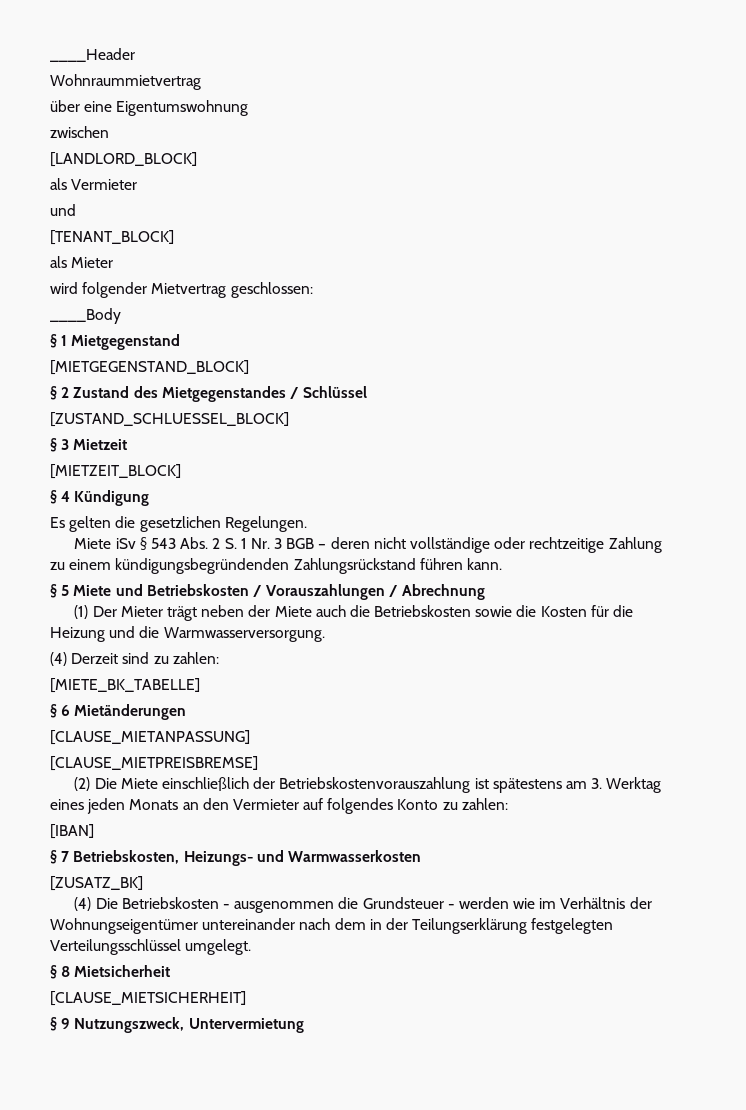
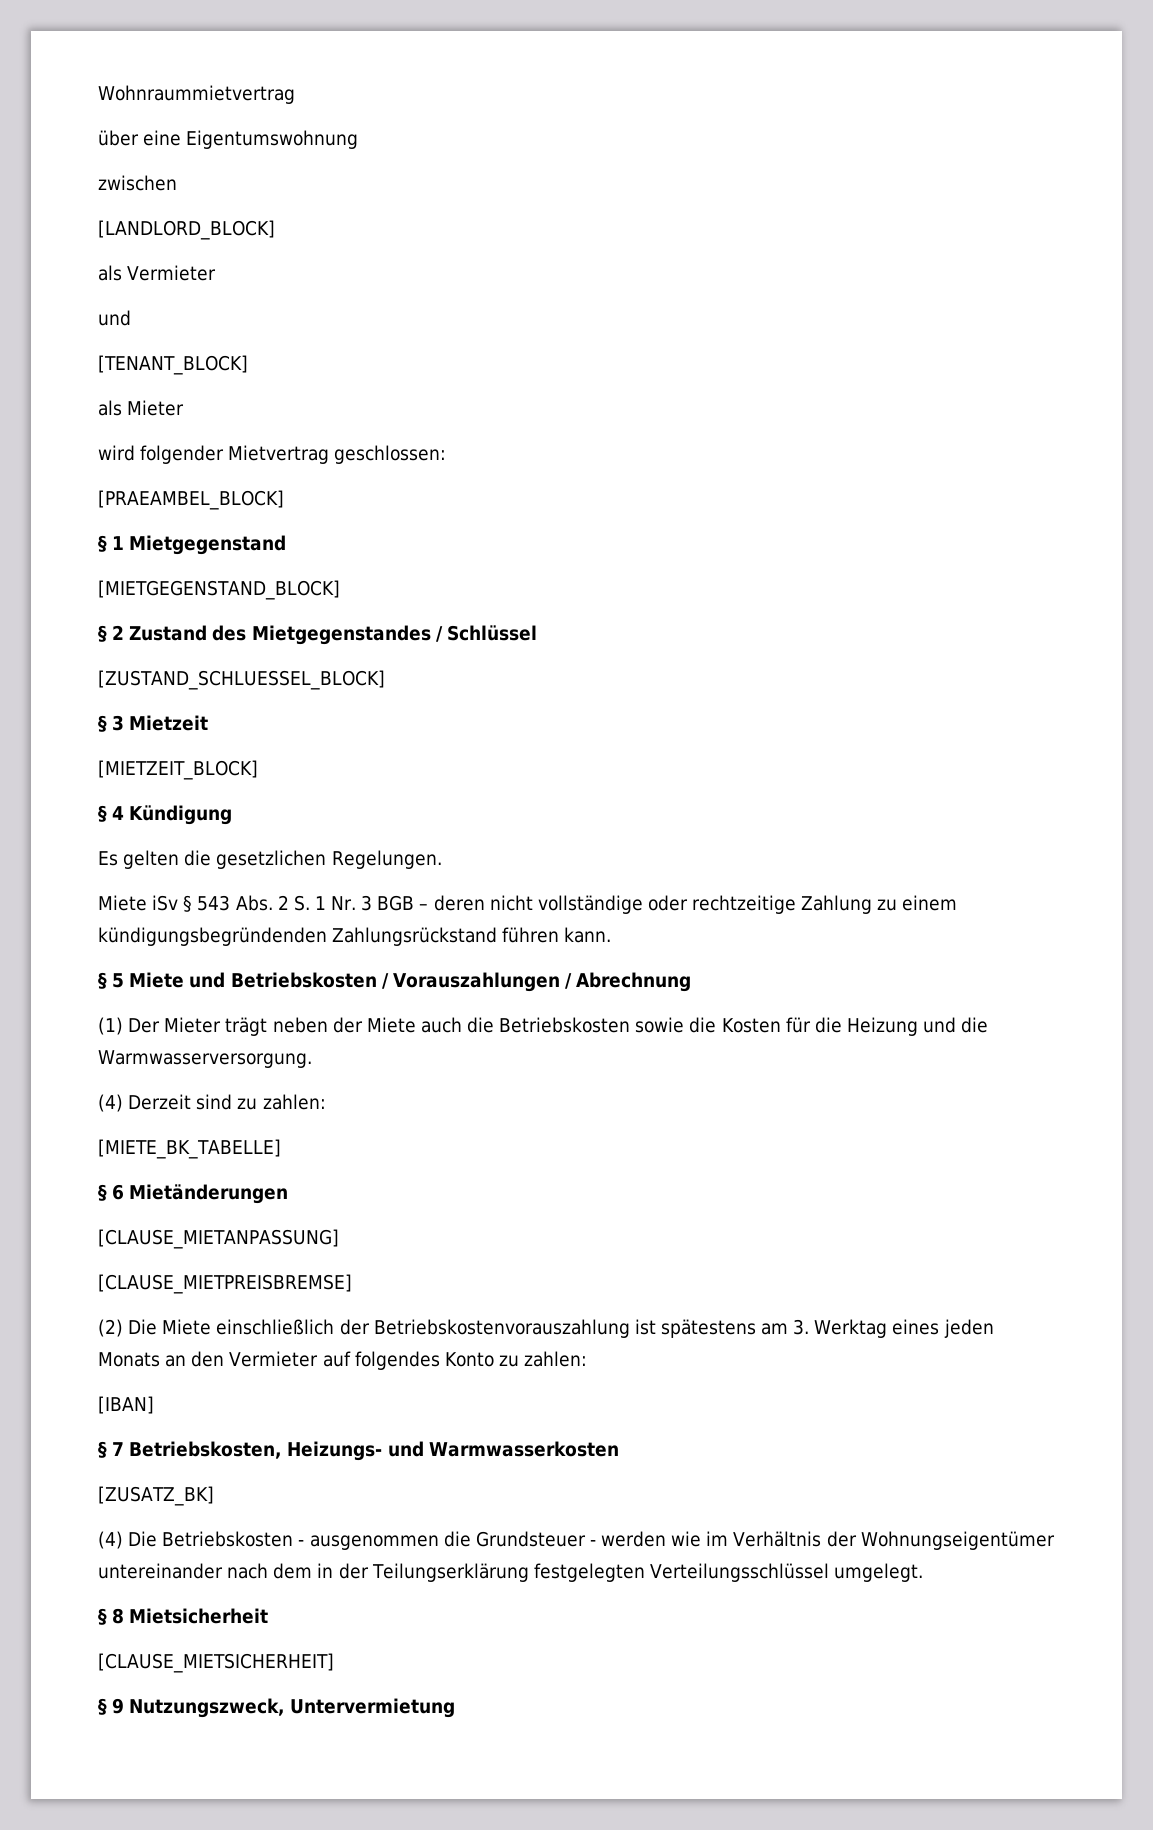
[50,48,135,62] ____Header // -> (98, 94) none
[50,308,121,324] ____Body -> [98,490,284,510] [PRAEAMBEL_BLOCK]

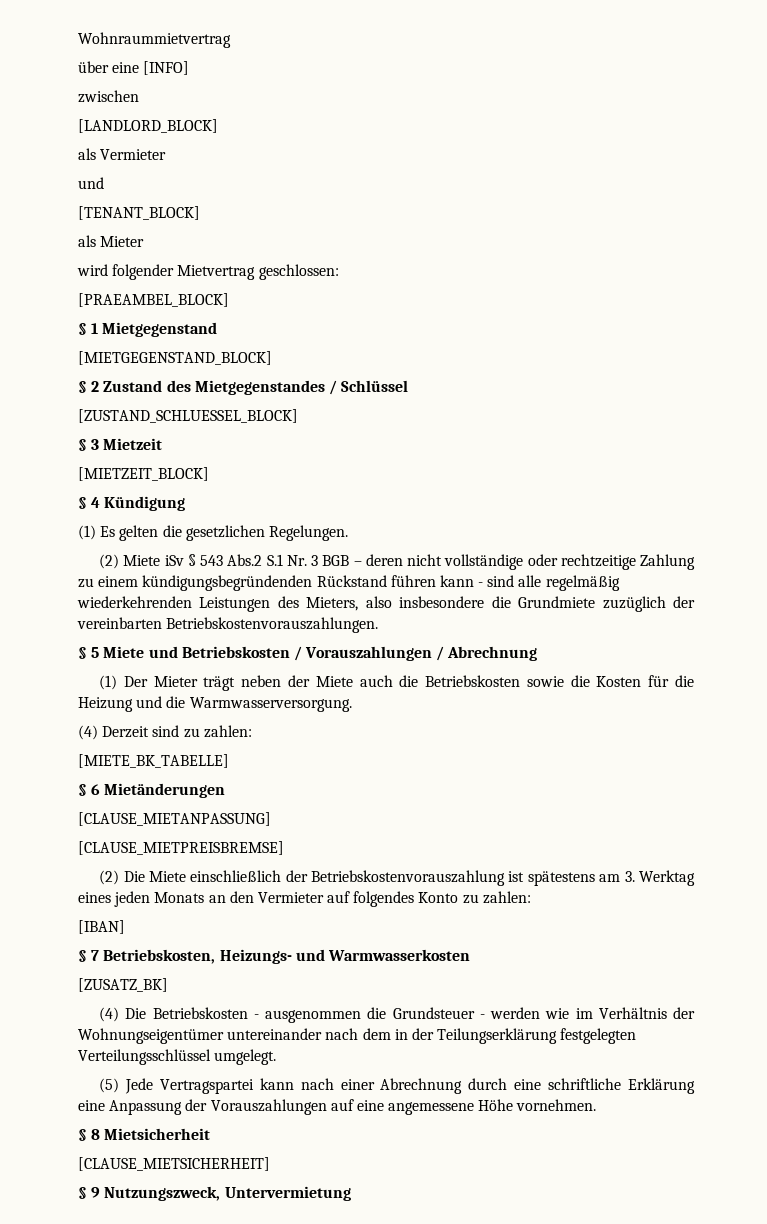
[186,130,359,149] Eigentumswohnung -> [143,61,190,75] [INFO]
(233, 815) none -> [78,525,96,540] (1)
(442, 859) none -> [99,554,120,569] (2)
[235,895,326,911] Abs. 2 S. 1 -> [227,554,283,566] Abs.2 S.1
[332,927,612,946] Zahlungsrückstand führen kann. -> [316,575,620,591] [77,596,696,612] [77,617,379,633] Rückstand führen kann - sind alle regelmäßig wiederkehrenden Leistungen des Mieters, also insbesondere die Grundmiete zuzüglich der vereinbarten Betriebskostenvorauszahlungen.
(923, 1572) none -> [99,1078,695,1094] [78,1099,597,1115] // (5) Jede Vertragspartei kann nach einer Abrechnung durch eine schriftliche Erklärung eine Anpassung der Vorauszahlungen auf eine angemessene Höhe vornehmen.

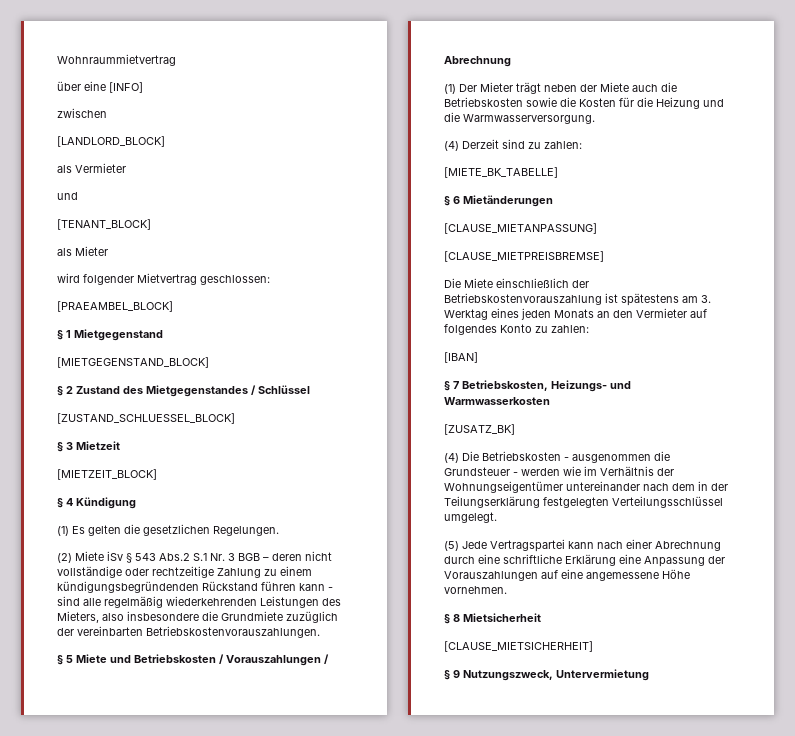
[99,870,120,885] (2) -> (604, 256) none

